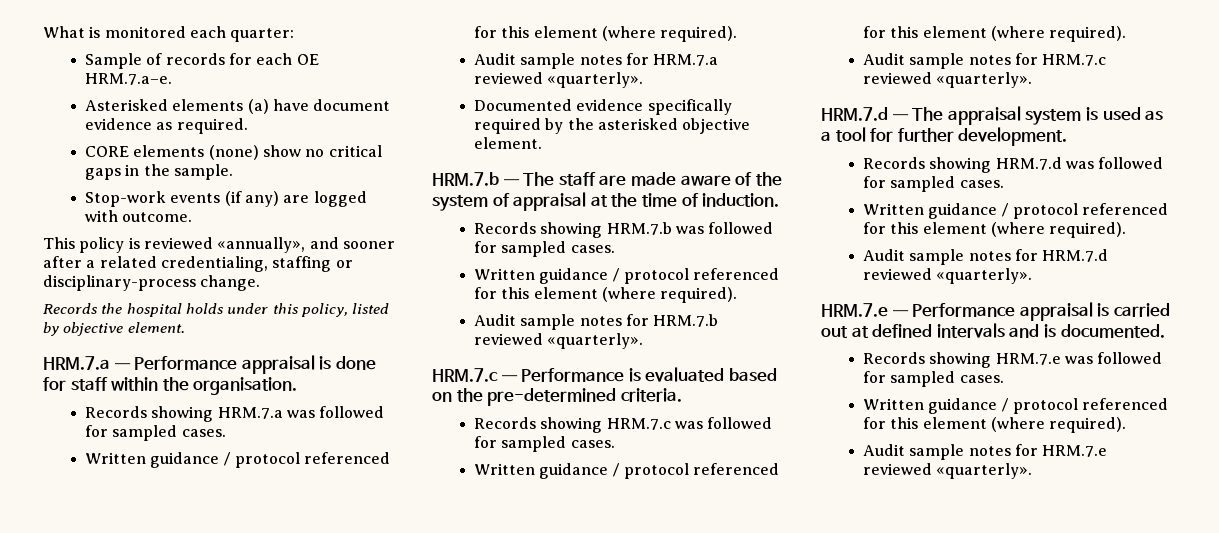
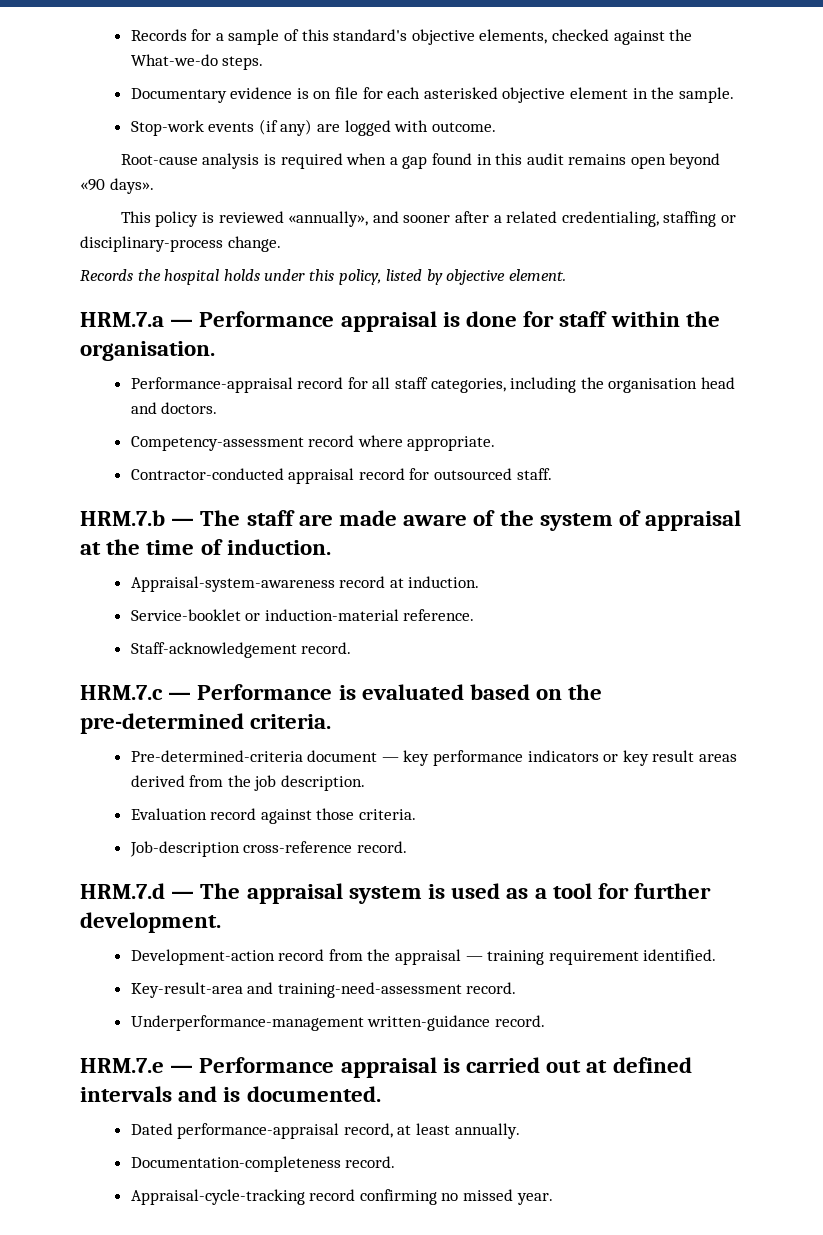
[43,26,295,42] [85,53,319,69] [85,73,173,85] [85,99,391,114] [85,118,248,134] [85,145,382,160] [85,168,122,180] What is monitored each quarter: // Sample of records for each OE HRM.7.a–e. // Asterisked elements (a) have document evidence as required. // CORE elements (none) show no critical gaps -> [130,29,693,45] [130,54,264,70] [130,87,628,103] Records for a sample of this standard's objective elements, checked against the What-we-do steps. // Documentary evidence is on file for each asterisked objective element
(193, 217) none -> [120,153,721,169] [80,178,154,194] // Root-cause analysis is required when a gap found in this audit remains open beyond «90 days».
[85,406,385,422] [85,425,226,441] [85,452,391,468] [474,26,738,42] [474,53,719,69] [474,72,644,88] [474,99,732,115] [474,118,751,134] [474,137,543,149] Records showing HRM.7.a was followed for sampled cases. // Written guidance / protocol referenced for this element (where required). // Audit sample notes for HRM.7.a reviewed «quarterly». // Documented evidence specifically required by the asterisked objective element. -> [130,377,735,393] [130,402,218,414] [130,435,496,451] [130,468,552,484] Performance-appraisal record for all staff categories, including the organisation head and doctors. // Competency-assessment record where appropriate. // Contractor-conducted appraisal record for outsourced staff.
[474,222,774,238] [474,241,615,257] [474,268,780,284] [474,287,738,303] [474,314,719,330] [474,333,644,349] Records showing HRM.7.b was followed for sampled cases. // Written guidance / protocol referenced for this element (where required). // Audit sample notes for HRM.7.b reviewed «quarterly». -> [130,576,480,592] [130,609,475,621] [130,642,352,658] Appraisal-system-awareness record at induction. // Service-booklet or induction-material reference. // Staff-acknowledgement record.
[474,417,773,433] [474,436,615,452] [474,463,780,479] [863,26,1127,42] [863,53,1107,69] [863,72,1033,88] Records showing HRM.7.c was followed for sampled cases. // Written guidance / protocol referenced for this element (where required). // Audit sample notes for HRM.7.c reviewed «quarterly». -> [130,750,737,766] [130,775,365,791] [130,808,416,824] [129,841,407,857] Pre-determined-criteria document — key performance indicators or key result areas derived from the job description. // Evaluation record against those criteria. // Job-description cross-reference record.
[863,157,1164,173] [863,176,1004,192] [863,203,1169,219] [863,222,1127,238] [863,249,1109,265] [863,268,1033,284] Records showing HRM.7.d was followed for sampled cases. // Written guidance / protocol referenced for this element (where required). // Audit sample notes for HRM.7.d reviewed «quarterly». -> [130,949,717,965] [130,982,517,998] [130,1015,545,1031] Development-action record from the appraisal — training requirement identified. // Key-result-area and training-need-assessment record. // Underperformance-management written-guidance record.
[863,352,1163,368] [863,371,1004,387] [863,398,1169,414] [863,417,1127,433] [863,444,1108,460] [863,463,1033,479] Records showing HRM.7.e was followed for sampled cases. // Written guidance / protocol referenced for this element (where required). // Audit sample notes for HRM.7.e reviewed «quarterly». -> [130,1123,520,1139] [130,1156,396,1172] [130,1189,553,1205] Dated performance-appraisal record, at least annually. // Documentation-completeness record. // Appraisal-cycle-tracking record confirming no missed year.

